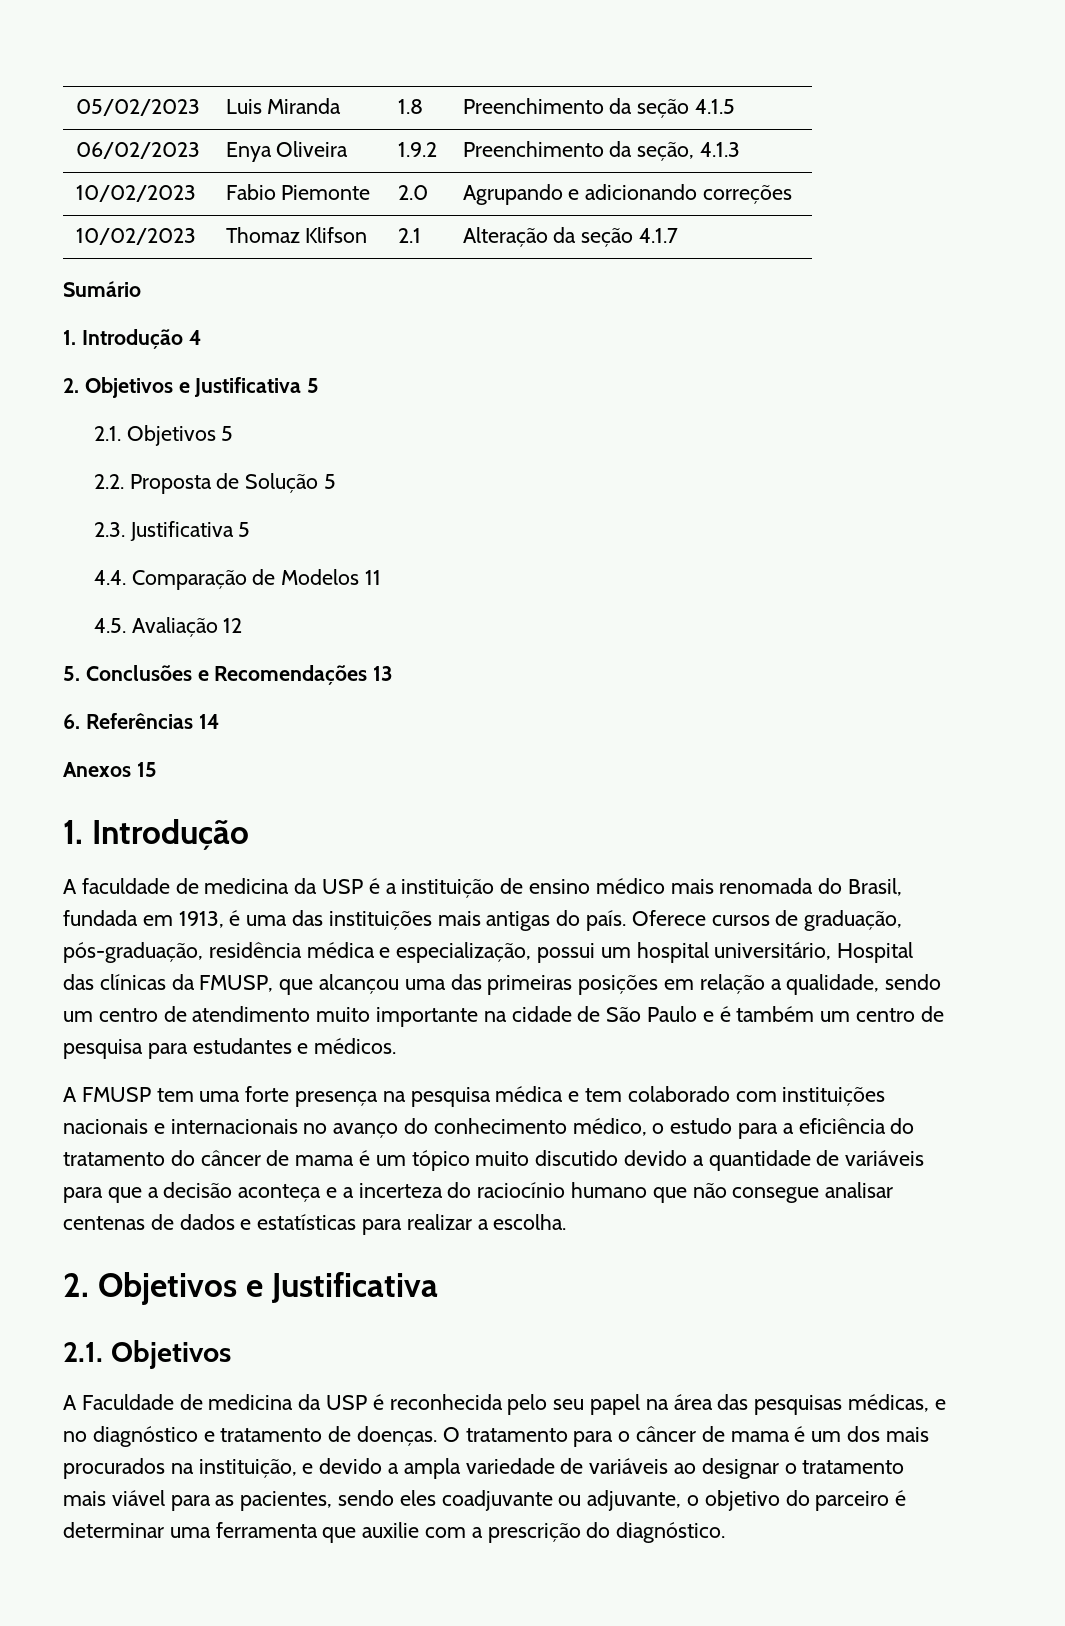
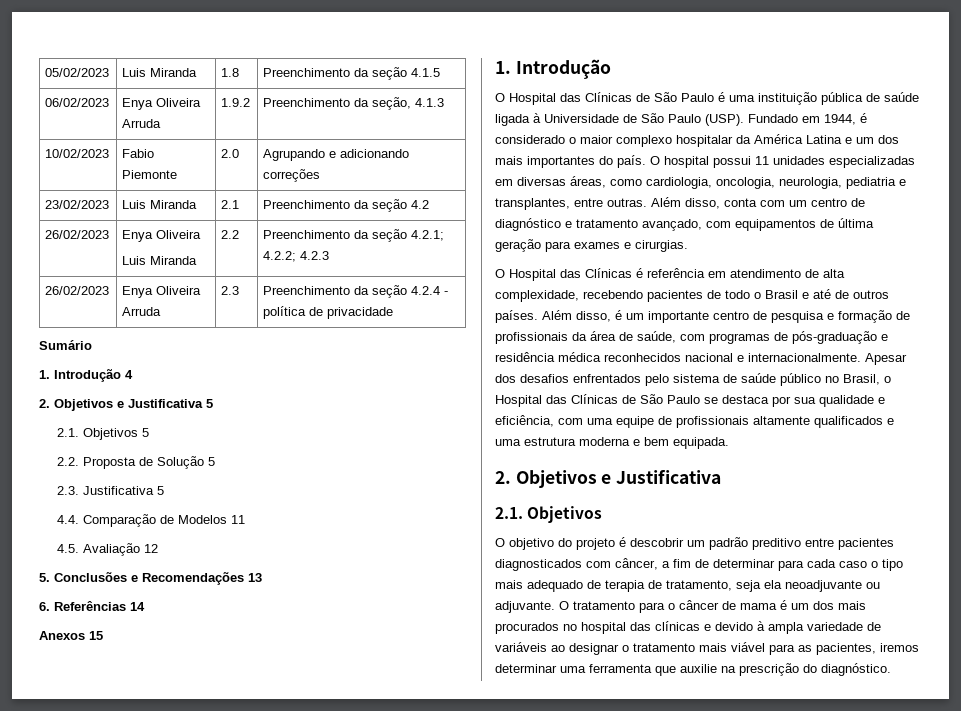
(349, 149) none -> [122,119,162,128] Arruda
[75,228,196,245] [225,227,368,243] 10/02/2023 | Thomaz Klifson -> [45,200,110,209] [122,200,198,209] 23/02/2023 | Luis Miranda
[462,227,678,247] Alteração da seção 4.1.7 -> [263,199,430,212] [45,230,110,239] [122,230,202,242] [122,256,198,265] [221,230,240,239] [263,229,445,242] [263,251,330,262] [45,286,110,295] [122,286,202,298] [122,307,162,316] [221,286,240,295] [263,285,449,298] [263,306,394,319] Preenchimento da seção 4.2 // 26/02/2023 | Enya Oliveira // Luis Miranda | 2.2 | Preenchimento da seção 4.2.1; 4.2.2; 4.2.3 // 26/02/2023 | Enya Oliveira Arruda | 2.3 | Preenchimento da seção 4.2.4 - política de privacidade
[63,878,903,898] [63,910,903,931] [63,942,914,963] [63,974,942,995] [63,1006,944,1027] [63,1038,397,1059] [63,1086,886,1107] [63,1118,915,1139] [63,1150,925,1171] [63,1182,894,1203] [63,1214,567,1235] A faculdade de medicina da USP é a instituição de ensino médico mais renomada do Brasil, fundada em 1913, é uma das instituições mais antigas do país. Oferece cursos de graduação, pós-graduação, residência médica e especialização, possui um hospital universitário, Hospital das clínicas da FMUSP, que alcançou uma das primeiras posições em relação a qualidade, sendo um centro de atendimento muito importante na cidade de São Paulo e é também um centro de pesquisa para estudantes e médicos. // A FMUSP tem uma forte presença na pesquisa médica e tem colaborado com instituições nacionais e internacionais no avanço do conhecimento médico, o estudo para a eficiência do tratamento do câncer de mama é um tópico muito discutido devido a quantidade de variáveis para que a decisão aconteça e a incerteza do raciocínio humano que não consegue analisar centenas de dados e estatísticas para realizar a escolha. -> [495,92,919,105] [495,113,867,126] [495,134,899,147] [495,155,915,168] [495,176,906,189] [495,197,865,210] [495,218,874,231] [495,239,688,252] [495,268,845,281] [495,289,889,302] [495,310,910,323] [495,331,888,344] [495,352,907,365] [495,373,891,386] [495,394,885,407] [495,415,894,428] [495,437,729,449] O Hospital das Clínicas de São Paulo é uma instituição pública de saúde ligada à Universidade de São Paulo (USP). Fundado em 1944, é considerado o maior complexo hospitalar da América Latina e um dos mais importantes do país. O hospital possui 11 unidades especializadas em diversas áreas, como cardiologia, oncologia, neurologia, pediatria e transplantes, entre outras. Além disso, conta com um centro de diagnóstico e tratamento avançado, com equipamentos de última geração para exames e cirurgias. // O Hospital das Clínicas é referência em atendimento de alta complexidade, recebendo pacientes de todo o Brasil e até de outros países. Além disso, é um importante centro de pesquisa e formação de profissionais da área de saúde, com programas de pós-graduação e residência médica reconhecidos nacional e internacionalmente. Apesar dos desafios enfrentados pelo sistema de saúde público no Brasil, o Hospital das Clínicas de São Paulo se destaca por sua qualidade e eficiência, com uma equipe de profissionais altamente qualificados e uma estrutura moderna e bem equipada.
[63,1394,946,1415] [63,1426,438,1447] A Faculdade de medicina da USP é reconhecida pelo seu papel na área das pesquisas médicas, e no diagnóstico e tratamento de doenças. -> [495,537,894,550] [495,558,903,571] [495,580,880,592] [495,601,555,613] O objetivo do projeto é descobrir um padrão preditivo entre pacientes diagnosticados com câncer, a fim de determinar para cada caso o tipo mais adequado de terapia de tratamento, seja ela neoadjuvante ou adjuvante.
[170,1459,297,1478] na instituição, -> [563,621,700,634] no hospital das clínicas
[388,1463,400,1474] a -> [757,621,765,631] à
[338,1490,907,1511] sendo eles coadjuvante ou adjuvante, o objetivo do parceiro é -> [880,643,919,652] iremos
[425,1527,483,1538] com a -> [721,666,736,673] na

